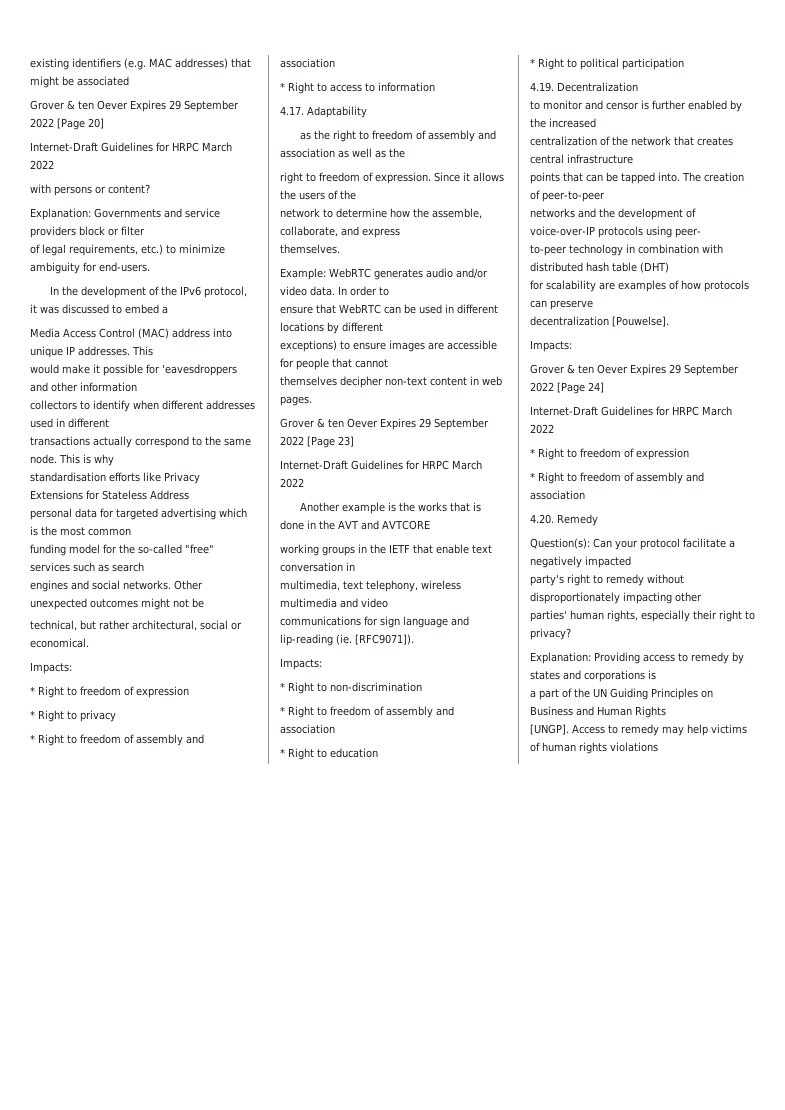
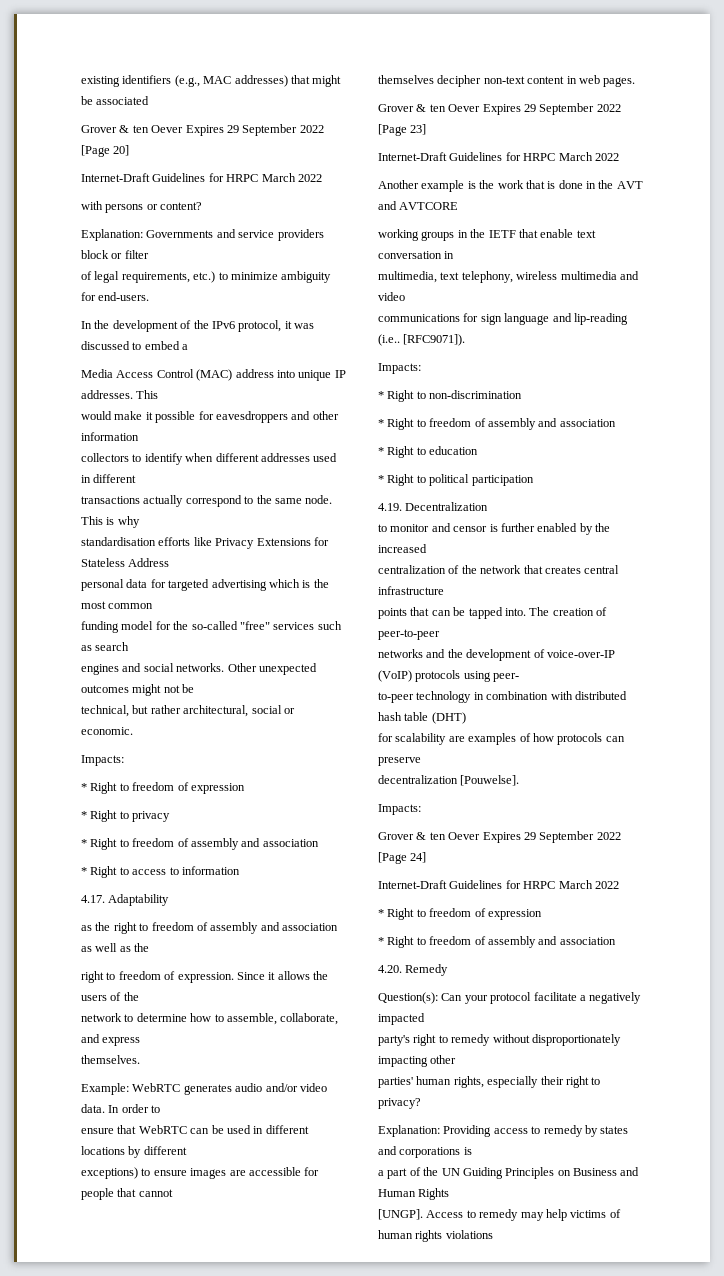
[124,58,146,70] (e.g. -> [174,75,200,87] (e.g.,
[162,364,237,376] 'eavesdroppers -> [215,411,288,423] eavesdroppers
[30,638,89,648] economical. -> [81,727,133,735] economic.
[413,208,429,218] the -> [214,1014,224,1022] to
[418,502,448,512] works -> [497,180,524,189] work
[336,634,352,645] (ie. -> [378,334,400,346] (i.e..
(595, 231) none -> [378,670,412,682] (VoIP)

